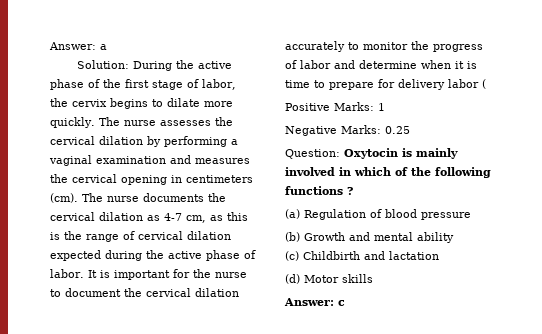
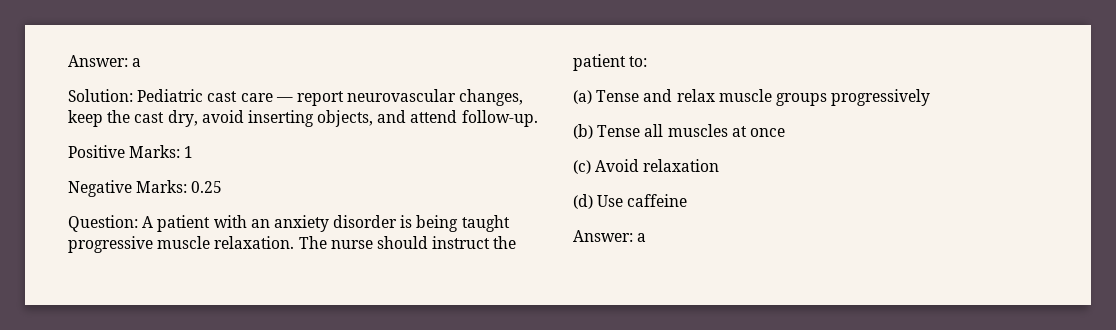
[132,60,232,71] [50,79,236,90] [50,98,233,109] [50,117,233,128] [50,136,238,147] [49,155,250,166] [50,174,253,185] [50,193,226,203] [50,212,248,223] [50,231,231,242] [50,250,256,261] [50,269,247,280] [50,288,239,297] [285,41,483,52] [285,60,477,69] [285,79,486,90] During the active phase of the first stage of labor, the cervix begins to dilate more quickly. The nurse assesses the cervical dilation by performing a vaginal examination and measures the cervical opening in centimeters (cm). The nurse documents the cervical dilation as 4-7 cm, as this is the range of cervical dilation expected during the active phase of labor. It is important for the nurse to document the cervical dilation accurately to monitor the progress of labor and determine when it is time to prepare for delivery labor ( -> [137,89,524,106] [68,110,538,127] Pediatric cast care — report neurovascular changes, keep the cast dry, avoid inserting objects, and attend follow-up.
[344,148,458,159] [285,167,491,178] [285,186,353,195] [285,209,471,220] [285,232,454,243] [285,251,439,261] Oxytocin is mainly involved in which of the following functions ? // (a) Regulation of blood pressure // (b) Growth and mental ability // (c) Childbirth and lactation -> [142,215,510,232] [68,236,517,253] [573,54,648,71] [573,89,931,106] [573,124,785,139] [573,159,720,174] A patient with an anxiety disorder is being taught progressive muscle relaxation. The nurse should instruct the patient to: // (a) Tense and relax muscle groups progressively // (b) Tense all muscles at once // (c) Avoid relaxation
[304,274,373,283] [284,298,345,306] Motor skills // Answer: c -> [597,194,688,207] [573,230,647,242] Use caffeine // Answer: a

